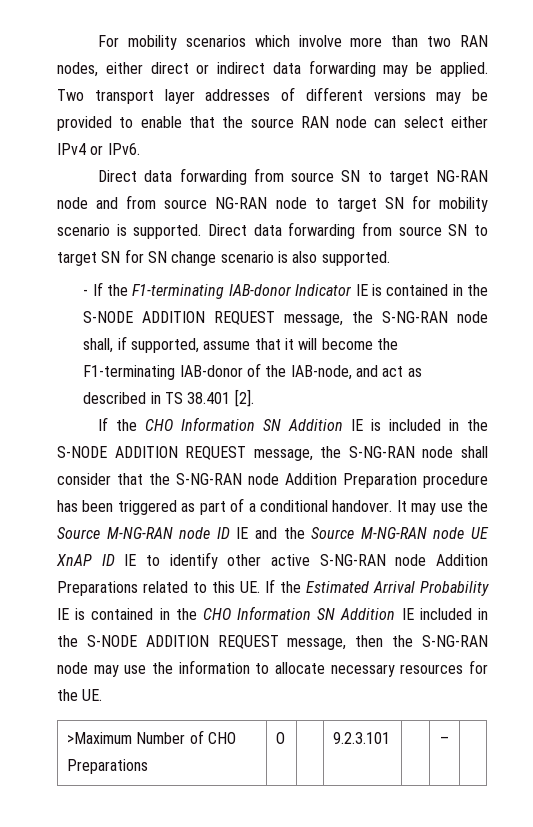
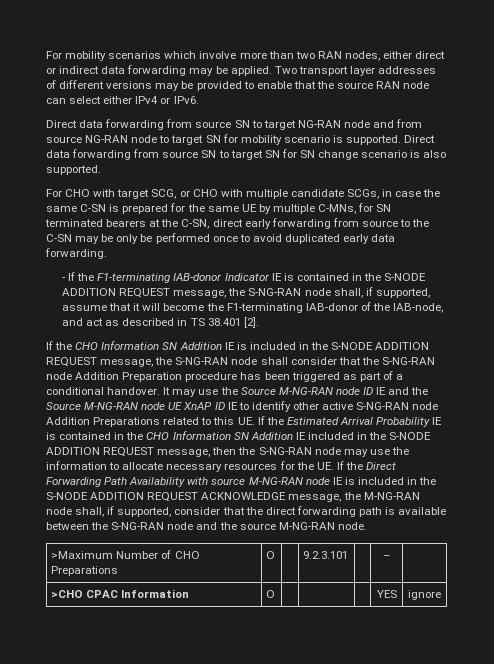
(390, 258) none -> [46,189,441,199] [46,203,392,214] [45,218,430,229] [46,233,396,244] [45,248,107,259] // For CHO with target SCG, or CHO with multiple candidate SCGs, in case the same C-SN is prepared for the same UE by multiple C-MNs, for SN terminated bearers at the C-SN, direct early forwarding from source to the C-SN may be only be performed once to avoid duplicated early data forwarding.
(103, 695) none -> [336,461,397,470] [46,477,437,487] [46,492,420,502] [46,506,447,517] [46,522,367,530] If the Direct Forwarding Path Availability with source M-NG-RAN node IE is included in the S-NODE ADDITION REQUEST ACKNOWLEDGE message, the M-NG-RAN node shall, if supported, consider that the direct forwarding path is available between the S-NG-RAN node and the source M-NG-RAN node.
(449, 740) none -> [51,589,190,598] [266,590,276,598] [376,590,397,598] [408,590,441,600] // >CHO CPAC Information | O | | | | YES | ignore

